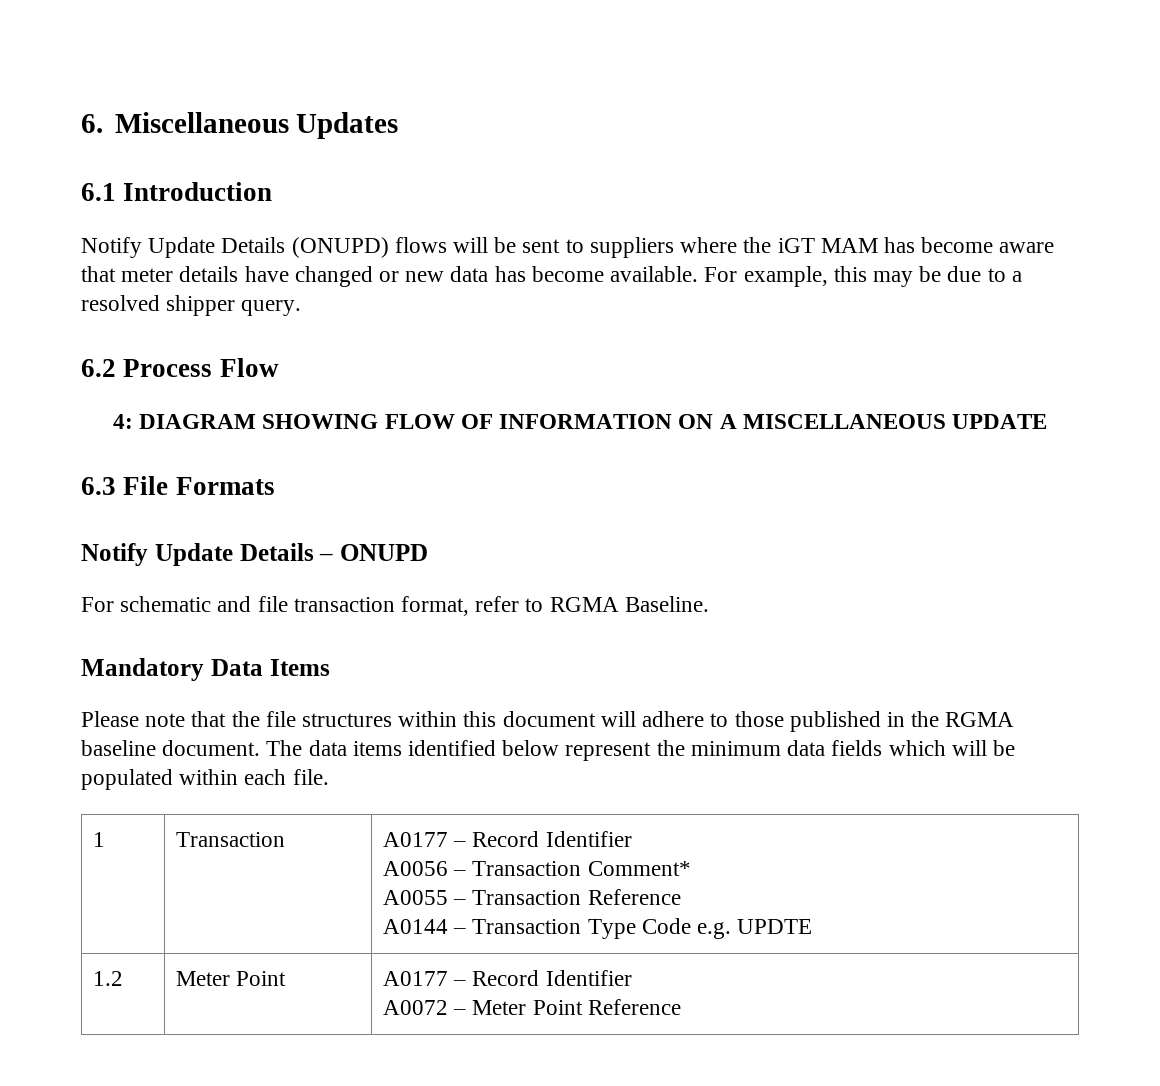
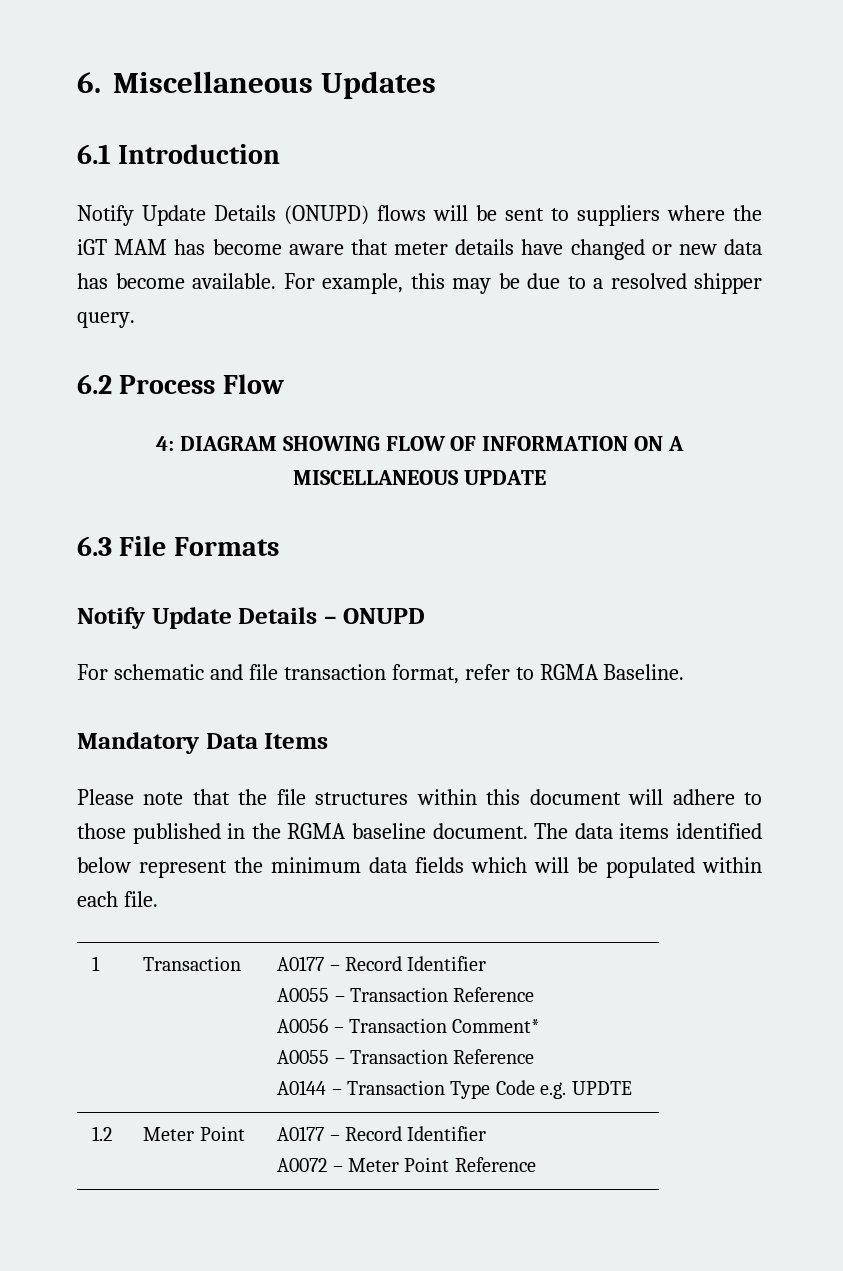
(632, 839) none -> [277,987,535,1002] // A0055 – Transaction Reference

